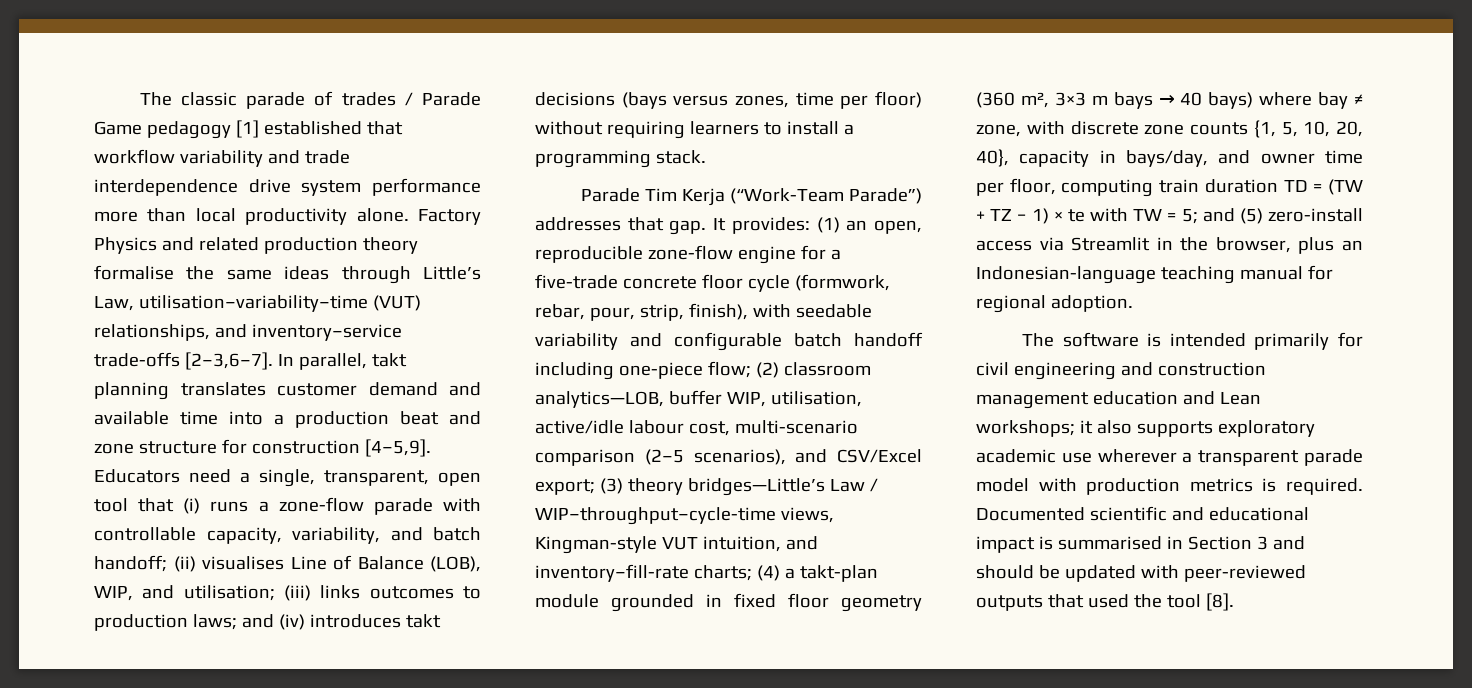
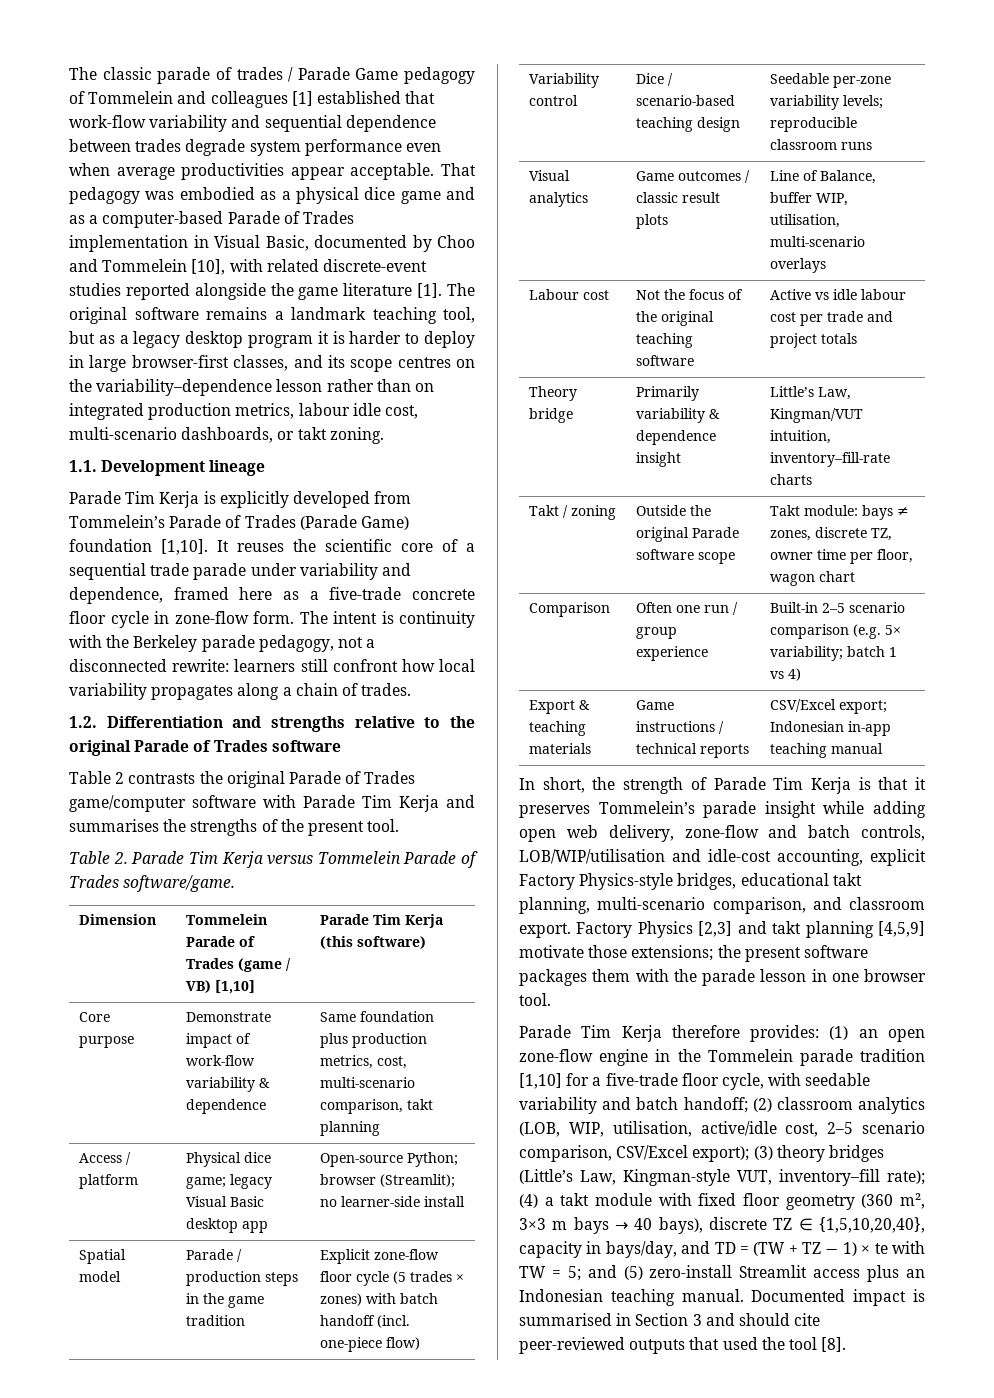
(231, 130) none -> [69,91,288,108] of Tommelein and colleagues
[94,149,350,167] [94,178,481,196] [94,208,481,225] [94,237,418,254] [94,265,481,284] [94,295,421,312] [94,324,402,341] [94,352,407,370] [94,382,481,400] [94,411,481,428] [94,439,431,457] [94,469,481,487] [94,497,481,515] [94,527,481,544] [94,555,481,572] [94,585,481,601] [94,614,441,631] [535,91,923,109] [535,121,854,139] [535,150,706,168] [580,188,922,206] [535,217,922,235] [535,245,826,264] workflow variability and trade interdependence drive system performance more than local productivity alone. Factory Physics and related production theory formalise the same ideas through Little’s Law, utilisation–variability–time (VUT) relationships, and inventory–service trade-offs [2–3,6–7]. In parallel, takt planning translates customer demand and available time into a production beat and zone structure for construction [4–5,9]. Educators need a single, transparent, open tool that (i) runs a zone-flow parade with controllable capacity, variability, and batch handoff; (ii) visualises Line of Balance (LOB), WIP, and utilisation; (iii) links outcomes to production laws; and (iv) introduces takt decisions (bays versus zones, time per floor) without requiring learners to install a programming stack. // Parade Tim Kerja (“Work-Team Parade”) addresses that gap. It provides: (1) an open, reproducible zone-flow engine for -> [69,115,436,132] [69,139,441,156] [69,163,476,180] [69,187,475,204] [69,211,354,228] [69,235,475,252] [69,259,427,275] [69,283,475,300] [69,307,475,324] [69,331,476,348] [69,355,475,372] [69,379,434,396] [69,403,418,420] [69,427,384,444] [69,460,266,476] [69,491,412,508] [69,515,409,530] [69,539,475,555] [69,563,411,580] [69,587,299,604] work-flow variability and sequential dependence between trades degrade system performance even when average productivities appear acceptable. That pedagogy was embodied as a physical dice game and as a computer-based Parade of Trades implementation in Visual Basic, documented by Choo and Tommelein [10], with related discrete-event studies reported alongside the game literature [1]. The original software remains a landmark teaching tool, but as a legacy desktop program it is harder to deploy in large browser-first classes, and its scope centres on the variability–dependence lesson rather than on integrated production metrics, labour idle cost, multi-scenario dashboards, or takt zoning. // 1.1. Development lineage // Parade Tim Kerja is explicitly developed from Tommelein’s Parade of Trades (Parade Game) foundation [1,10]. It reuses the scientific core of a sequential trade parade under variability and dependence, framed here as
[794,274,890,291] [535,303,872,321] [535,332,923,351] [535,361,871,380] [535,390,862,408] [535,420,858,436] [535,449,922,466] [535,478,878,496] [535,507,834,525] [535,536,818,554] [535,564,878,582] [535,594,722,612] (formwork, rebar, pour, strip, finish), with seedable variability and configurable batch handoff including one-piece flow; (2) classroom analytics—LOB, buffer WIP, utilisation, active/idle labour cost, multi-scenario comparison (2–5 scenarios), and CSV/Excel export; (3) theory bridges—Little’s Law / WIP–throughput–cycle-time views, Kingman-style VUT intuition, and inventory–fill-rate charts; (4) a takt-plan module grounded in -> [154,611,475,628] [69,635,376,652] [69,659,476,672] [69,683,412,700] [69,716,476,732] [69,740,341,756] [69,771,416,788] [69,795,475,812] [69,819,400,836] [69,851,478,868] [69,875,236,892] [79,914,157,925] [186,914,268,925] [186,936,256,947] [186,958,292,972] [186,980,256,994] [320,914,444,928] [320,936,427,949] [79,1012,111,1022] [79,1036,135,1048] [186,1012,272,1022] [186,1033,252,1048] [186,1055,256,1066] [186,1077,271,1092] [186,1099,267,1114] [320,1011,435,1022] [320,1033,428,1048] [320,1055,408,1069] [320,1077,416,1088] [320,1099,434,1114] [320,1121,381,1136] [79,1152,132,1165] [79,1174,139,1189] [186,1152,272,1167] [186,1174,273,1189] [186,1196,265,1207] [186,1218,269,1233] [320,1152,459,1167] [320,1174,456,1188] [320,1196,466,1207] [79,1249,127,1264] [79,1271,122,1282] [186,1249,243,1262] [186,1271,299,1286] [186,1293,265,1308] [186,1315,246,1326] [320,1249,440,1264] [320,1271,465,1286] [320,1293,439,1306] [320,1315,411,1328] [320,1337,421,1352] [529,73,600,88] [529,95,579,106] [636,73,674,86] [636,95,736,106] [636,117,741,132] [770,73,892,88] [770,95,884,110] [770,117,858,132] [770,139,873,150] [529,170,571,181] [529,192,589,207] [636,170,751,183] [636,192,721,203] [636,214,669,229] [770,170,877,184] [770,192,849,206] [770,214,841,228] [770,236,866,247] [770,258,827,273] [529,289,610,300] [636,289,744,300] [636,311,715,326] [636,333,694,348] [636,355,695,366] [770,289,907,300] [770,311,894,326] [770,333,858,348] [529,386,578,401] [529,408,574,423] [636,386,700,401] [636,408,721,423] [636,430,717,445] [636,452,682,467] [770,386,852,400] [770,408,864,423] [770,430,832,444] [770,452,891,467] [770,474,813,485] [529,505,617,520] [636,505,712,516] [636,527,740,542] [636,549,736,564] [770,505,910,520] [770,527,893,541] [770,549,914,564] [770,571,856,586] [529,602,611,617] [636,602,739,615] [636,627,678,639] [636,646,709,661] [770,602,906,613] [770,624,902,639] [770,646,898,661] [770,668,802,681] [529,700,591,714] [529,721,587,736] [529,743,592,754] [636,700,675,710] [636,721,725,734] [636,743,750,758] [770,699,888,714] [770,721,892,736] [770,743,884,758] [519,777,926,794] [519,801,926,818] [519,825,925,842] [519,849,926,866] [519,873,862,890] [519,897,925,914] [519,921,925,938] [519,945,868,962] [519,969,926,986] [519,993,551,1006] [519,1025,925,1042] [519,1049,925,1066] [519,1073,871,1090] [519,1097,925,1114] [519,1121,925,1137] [519,1145,884,1162] [519,1169,925,1186] [519,1193,692,1208] in zone-flow form. The intent is continuity with the Berkeley parade pedagogy, not a disconnected rewrite: learners still confront how local variability propagates along a chain of trades. // 1.2. Differentiation and strengths relative to the original Parade of Trades software // Table 2 contrasts the original Parade of Trades game/computer software with Parade Tim Kerja and summarises the strengths of the present tool. // Table 2. Parade Tim Kerja versus Tommelein Parade of Trades software/game. // Dimension | Tommelein Parade of Trades (game / VB) [1,10] | Parade Tim Kerja (this software) // Core purpose | Demonstrate impact of work-flow variability & dependence | Same foundation plus production metrics, cost, multi-scenario comparison, takt planning // Access / platform | Physical dice game; legacy Visual Basic desktop app | Open-source Python; browser (Streamlit); no learner-side install // Spatial model | Parade / production steps in the game tradition | Explicit zone-flow floor cycle (5 trades × zones) with batch handoff (incl. one-piece flow) // Variability control | Dice / scenario-based teaching design | Seedable per-zone variability levels; reproducible classroom runs // Visual analytics | Game outcomes / classic result plots | Line of Balance, buffer WIP, utilisation, multi-scenario overlays // Labour cost | Not the focus of the original teaching software | Active vs idle labour cost per trade and project totals // Theory bridge | Primarily variability & dependence insight | Little’s Law, Kingman/VUT intuition, inventory–fill-rate charts // Takt / zoning | Outside the original Parade software scope | Takt module: bays ≠ zones, discrete TZ, owner time per floor, wagon chart // Comparison | Often one run / group experience | Built-in 2–5 scenario comparison (e.g. 5× variability; batch 1 vs 4) // Export & teaching materials | Game instructions / technical reports | CSV/Excel export; Indonesian in-app teaching manual // In short, the strength of Parade Tim Kerja is that it preserves Tommelein’s parade insight while adding open web delivery, zone-flow and batch controls, LOB/WIP/utilisation and idle-cost accounting, explicit Factory Physics-style bridges, educational takt planning, multi-scenario comparison, and classroom export. Factory Physics [2,3] and takt planning [4,5,9] motivate those extensions; the present software packages them with the parade lesson in one browser tool. // Parade Tim Kerja therefore provides: (1) an open zone-flow engine in the Tommelein parade tradition [1,10] for a five-trade floor cycle, with seedable variability and batch handoff; (2) classroom analytics (LOB, WIP, utilisation, active/idle cost, 2–5 scenario comparison, CSV/Excel export); (3) theory bridges (Little’s Law, Kingman-style VUT, inventory–fill rate); (4) a takt module with
[1208,92,1363,109] [976,120,1363,138] [976,149,1363,167] [976,178,1278,197] bays) where bay ≠ zone, with discrete zone counts {1, 5, 10, 20, 40}, capacity in bays/day, and owner time per floor, computing train duration -> [658,1217,925,1234] [519,1241,711,1258] bays), discrete TZ ∈ {1,5,10,20,40}, capacity in bays/day, and
[976,237,1363,254] [976,265,1333,284] [976,295,1133,313] [1021,332,1363,350] [976,362,1266,380] [976,391,1261,409] [976,420,1315,437] [976,449,1363,466] [976,478,1363,495] [976,506,1309,521] access via Streamlit in the browser, plus an Indonesian-language teaching manual for regional adoption. // The software is intended primarily for civil engineering and construction management education and Lean workshops; it also supports exploratory academic use wherever a transparent parade model with production metrics is required. Documented scientific and educational -> [739,1265,925,1282] [519,1289,846,1306] Streamlit access plus an Indonesian teaching manual. Documented
[1038,565,1179,582] be updated with -> [794,1313,821,1326] cite

